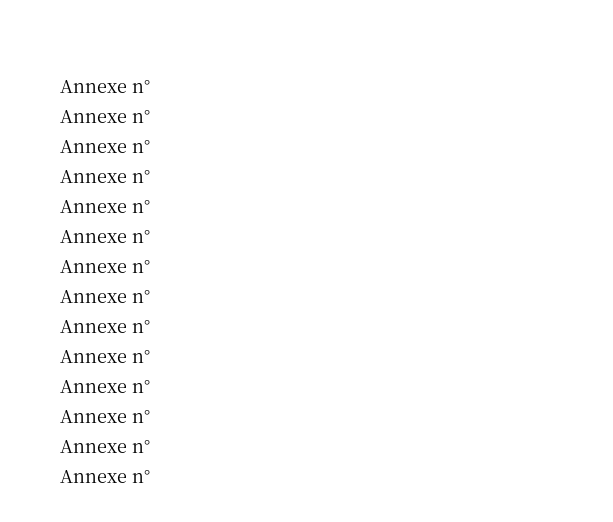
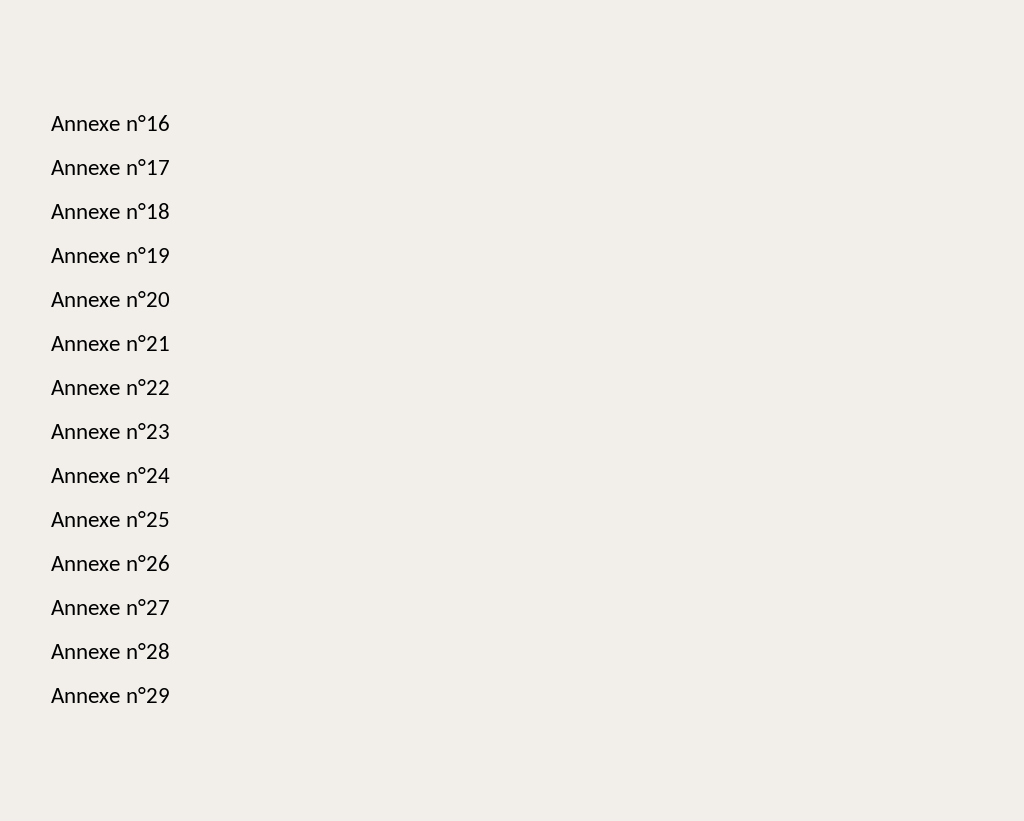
[60,80,150,93] [60,110,150,123] [60,140,150,153] [60,170,150,183] [60,200,150,213] [60,230,150,243] [60,260,150,273] [60,290,150,303] [60,320,150,333] [60,350,150,363] [60,380,150,393] [60,410,150,423] [60,440,150,453] [60,470,150,483] Annexe n° // Annexe n° // Annexe n° // Annexe n° // Annexe n° // Annexe n° // Annexe n° // Annexe n° // Annexe n° // Annexe n° // Annexe n° // Annexe n° // Annexe n° // Annexe n° -> [51,115,171,131] [51,159,171,175] [51,203,171,219] [51,247,171,263] [51,291,171,307] [51,335,171,351] [51,379,171,395] [51,423,171,439] [51,467,171,483] [51,511,171,527] [51,555,171,571] [51,599,171,615] [51,643,171,659] [51,687,171,703] Annexe n°16 // Annexe n°17 // Annexe n°18 // Annexe n°19 // Annexe n°20 // Annexe n°21 // Annexe n°22 // Annexe n°23 // Annexe n°24 // Annexe n°25 // Annexe n°26 // Annexe n°27 // Annexe n°28 // Annexe n°29

